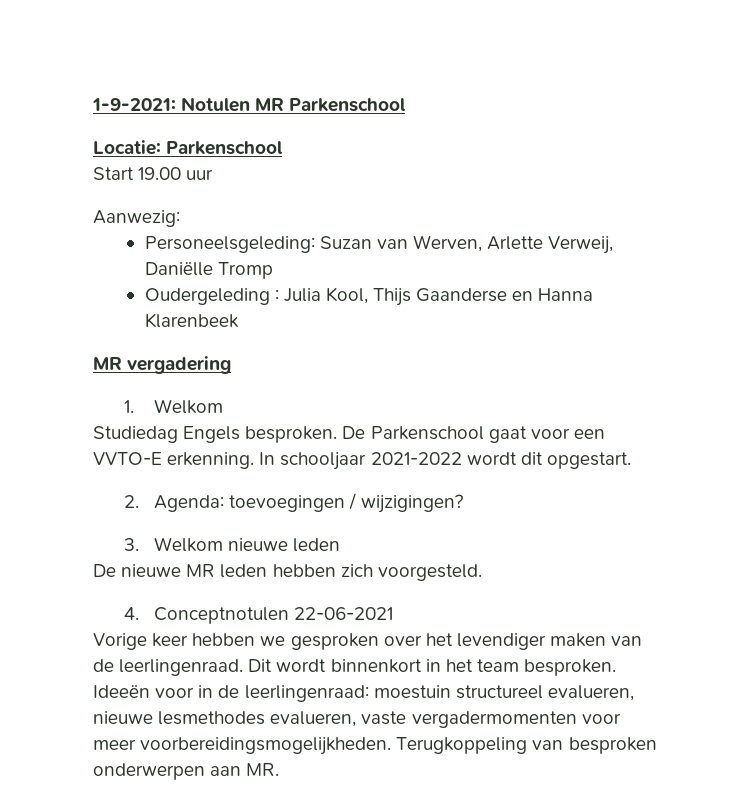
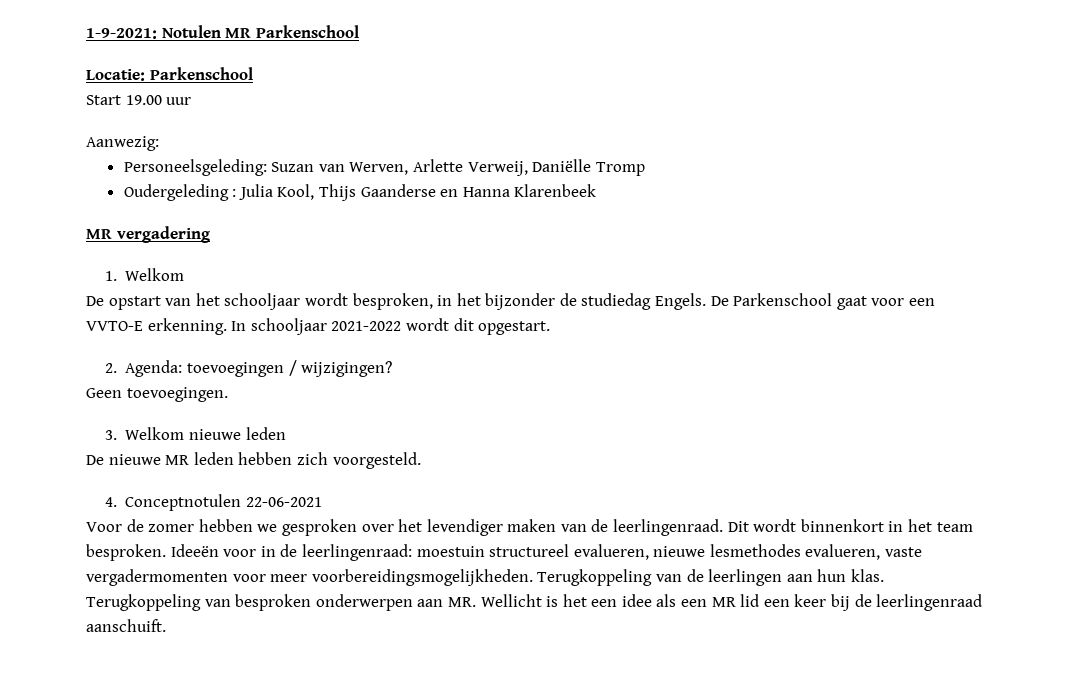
[93,426,338,443] Studiedag Engels besproken. -> [86,293,707,310] De opstart van het schooljaar wordt besproken, in het bijzonder de studiedag Engels.
(463, 503) none -> [86,387,228,402] // Geen toevoegingen.
[93,633,189,650] Vorige keer -> [86,519,195,532] Voor de zomer
[568,737,657,754] [93,763,280,780] besproken onderwerpen aan MR. -> [686,569,884,586] [86,594,983,611] [86,619,166,632] de leerlingen aan hun klas. Terugkoppeling van besproken onderwerpen aan MR. Wellicht is het een idee als een MR lid een keer bij de leerlingenraad aanschuift.

